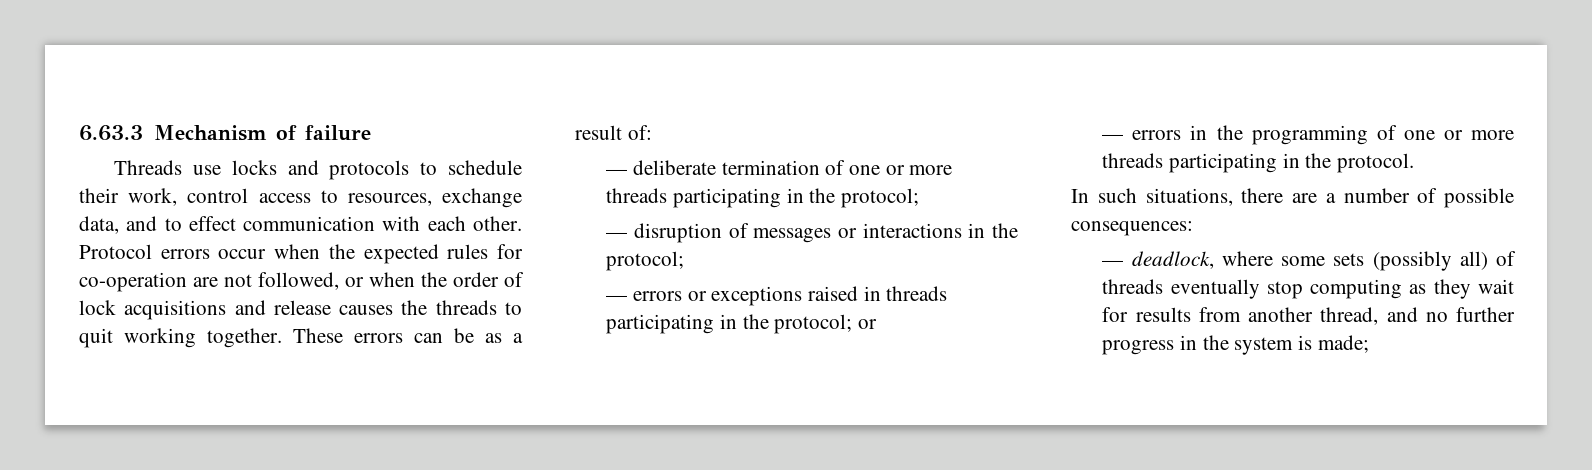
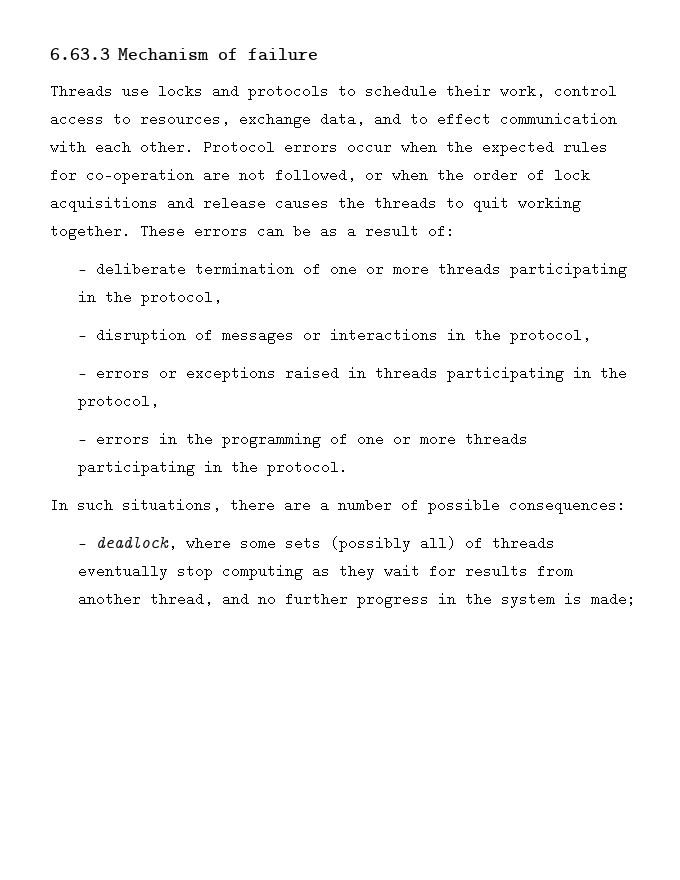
[840,188,919,208] protocol; -> [140,290,222,306] protocol,
[606,251,685,271] protocol; -> [509,328,591,344] protocol,
[774,314,877,334] protocol; or -> [77,394,159,410] protocol,

